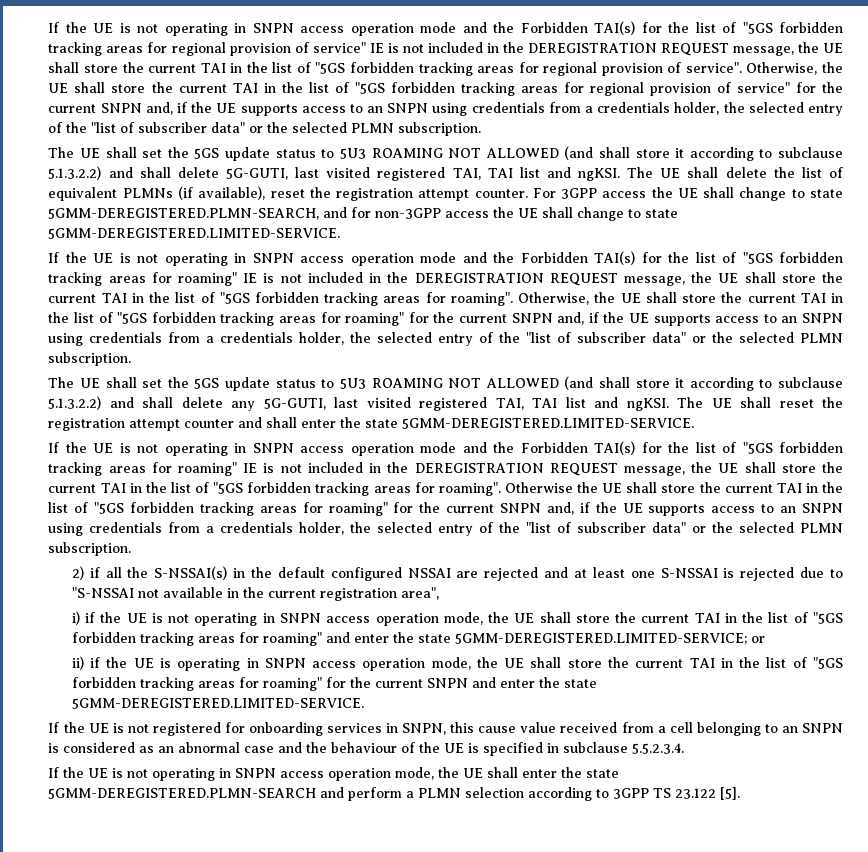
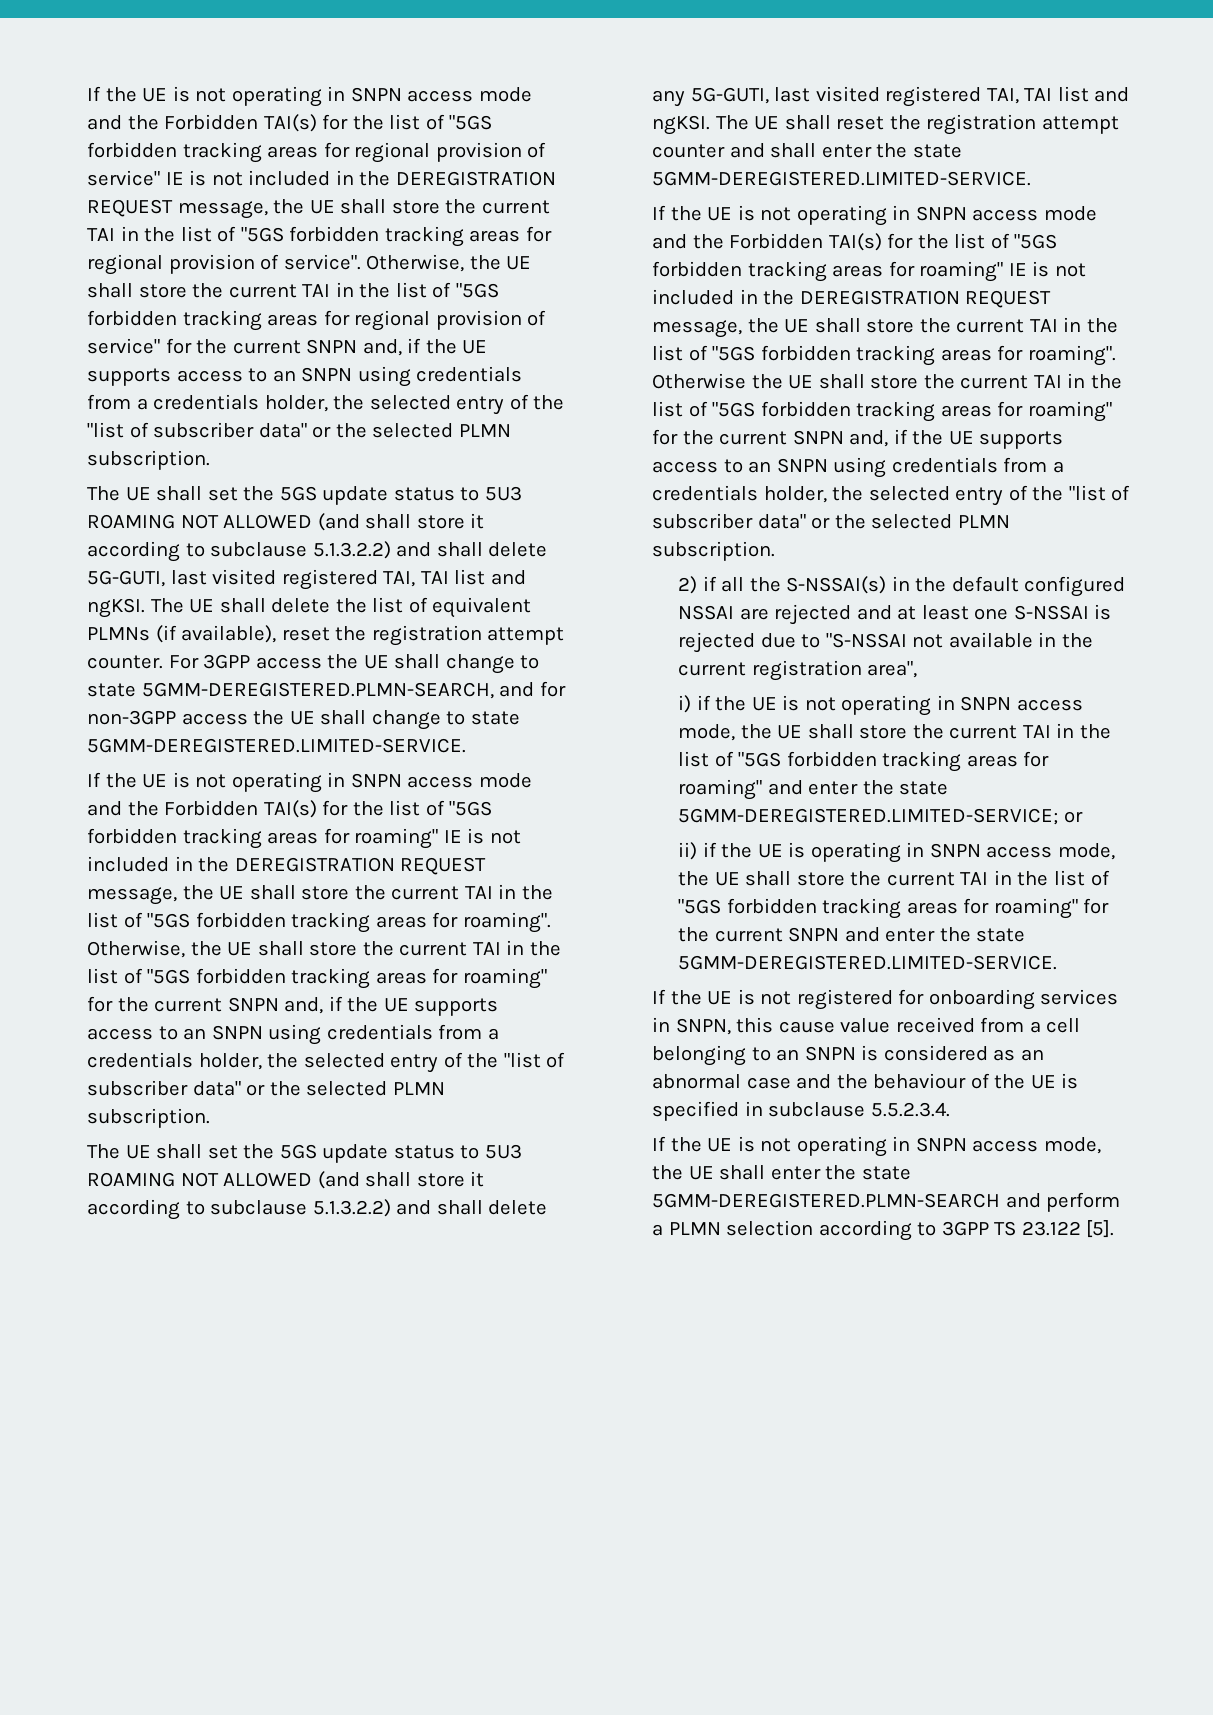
[48,22,414,36] If the UE is not operating in SNPN access operation -> [87,86,474,107] If the UE is not operating in SNPN access
[350,253,414,266] operation -> (474, 782) none
[350,443,414,456] operation -> (1039, 215) none
[375,613,439,626] operation -> (1084, 705) none
[362,658,426,671] operation -> (1053, 852) none
[328,768,392,781] operation -> (1039, 1146) none

